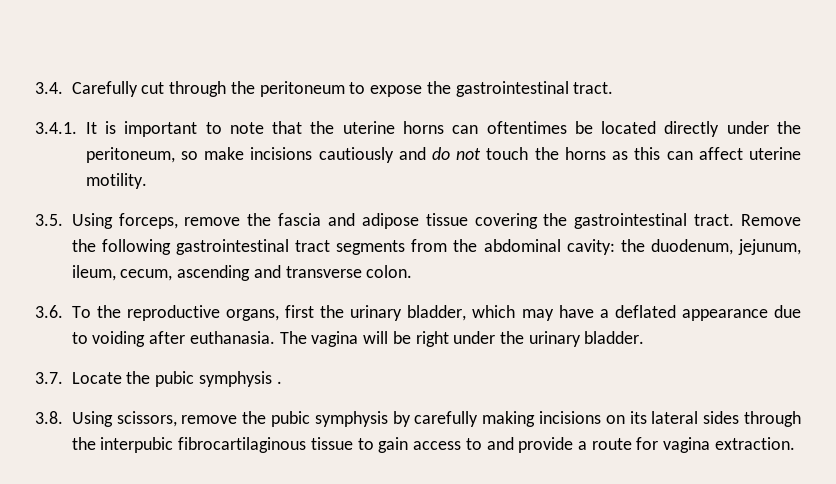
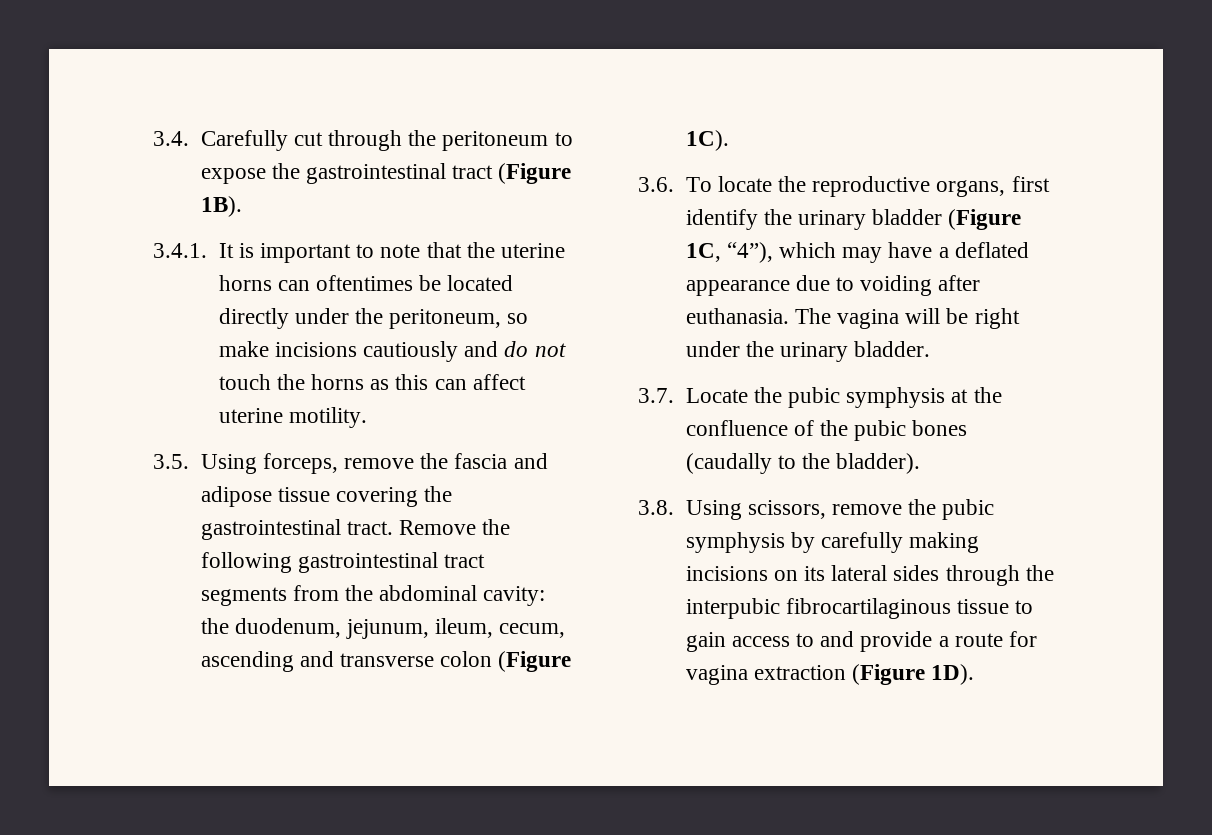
[573,82,614,94] tract. -> [452,163,572,184] [200,196,242,217] tract (Figure 1B).
[366,265,413,278] colon. -> [440,651,572,672] [685,130,729,151] colon (Figure 1C).
(91, 312) none -> [717,176,772,192] locate
[320,305,467,321] the urinary bladder, -> [685,209,1022,230] [685,242,773,263] identify the urinary bladder (Figure 1C, “4”),
[276,381,282,384] . -> [951,387,1002,403] [685,420,968,441] [685,453,921,474] at the confluence of the pubic bones (caudally to the bladder).
[714,437,795,450] extraction. -> [753,664,975,685] extraction (Figure 1D).

